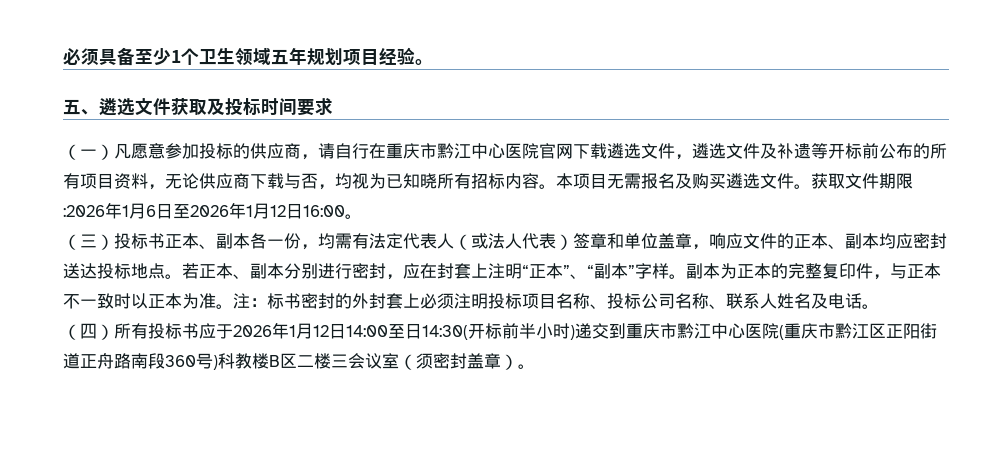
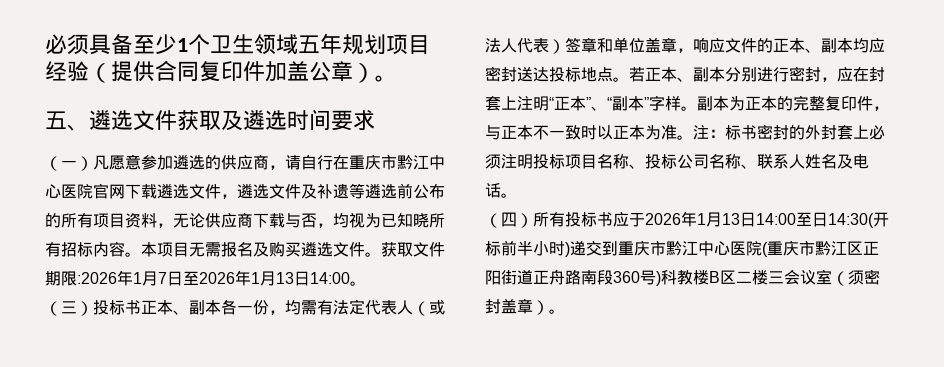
(415, 56) none -> [89,60,375,83] （提供合同复印件加盖公章）
[225,98,261,115] 投标 -> [243,110,287,130] 遴选
[199,143,233,159] 投标 -> [173,155,205,170] 遴选
[828,143,862,159] 开标 -> [365,184,397,199] 遴选
[146,205,156,217] 6 -> [158,272,167,284] 7
[270,203,345,219] 12日16:00 -> [276,271,350,286] 13日14:00
[313,325,329,337] 12 -> [722,213,740,225] 13

